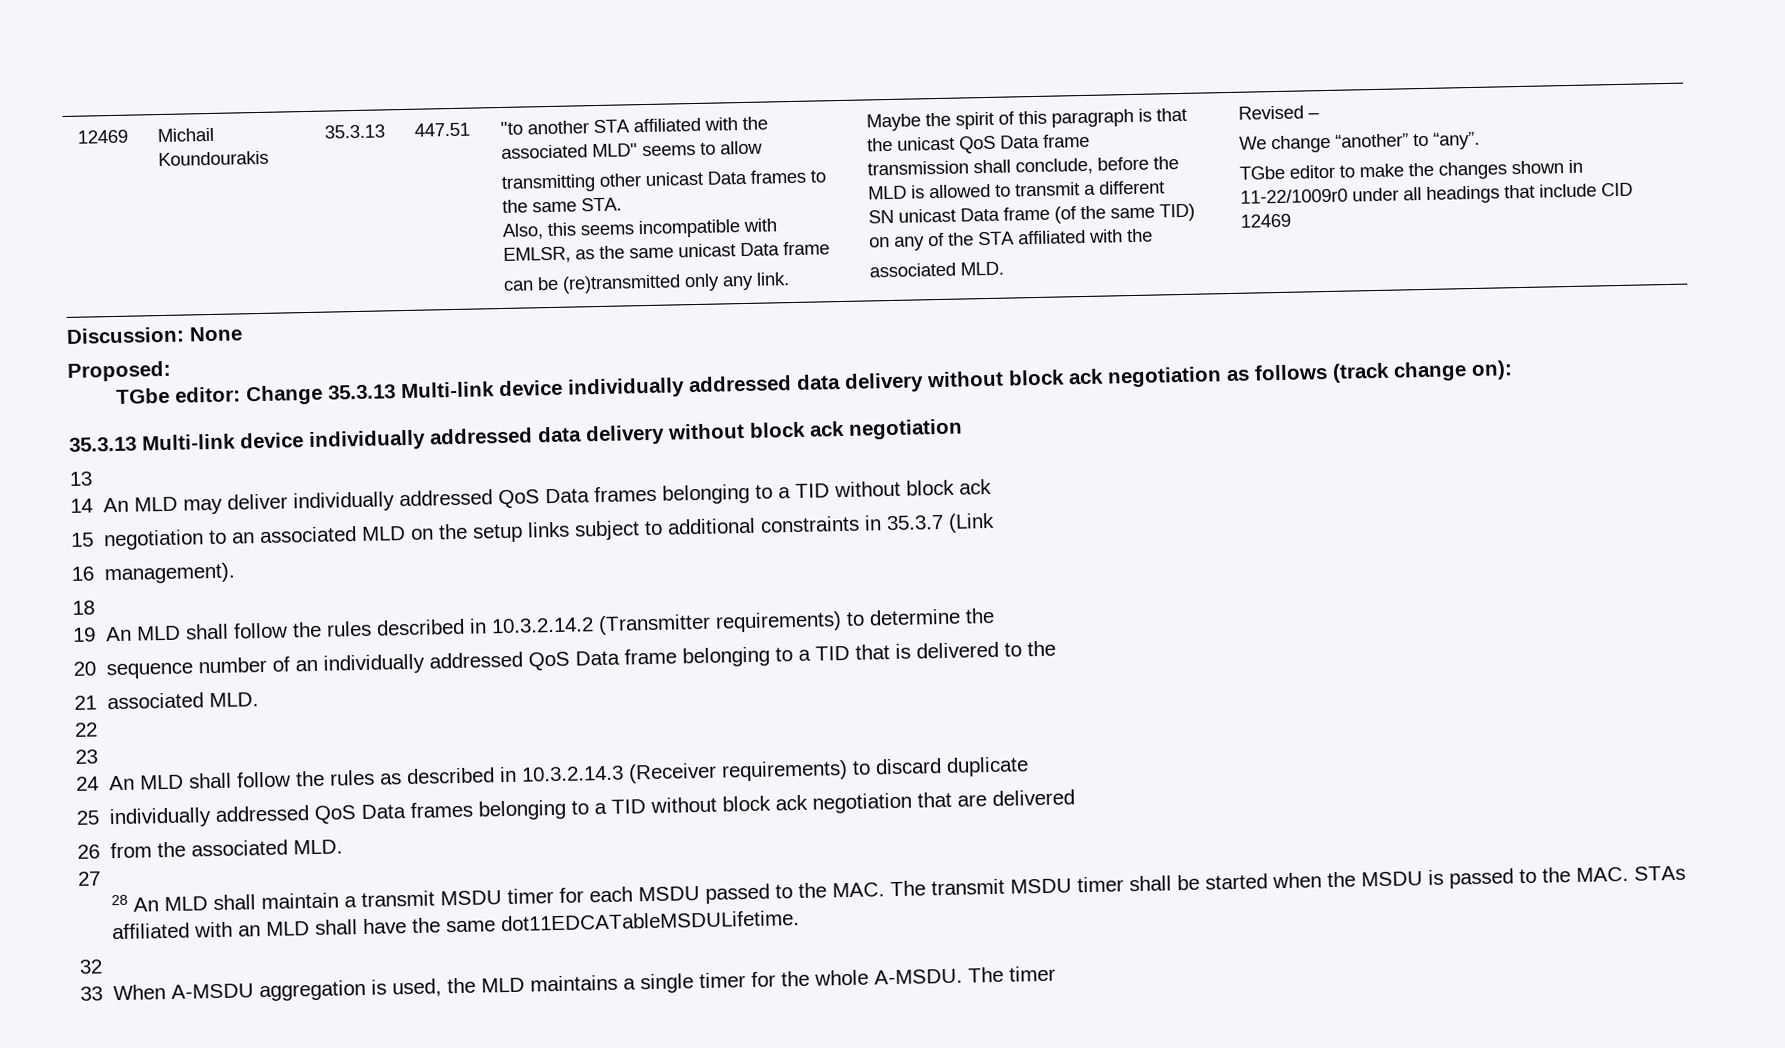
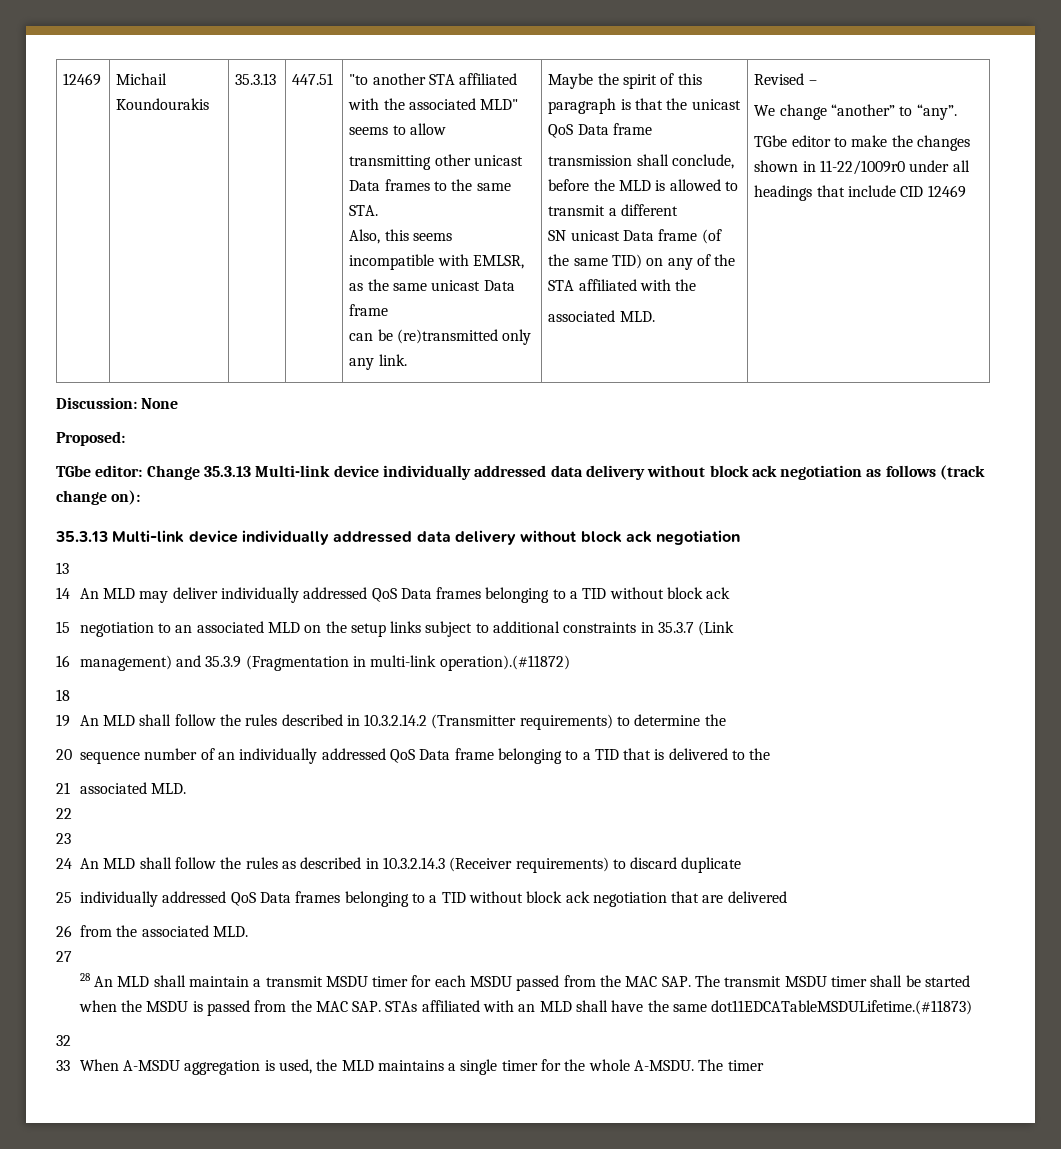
[104,562,237,585] management). -> [79,655,570,671] management) and 35.3.9 (Fragmentation in multi-link operation).(#11872)
[775,882,886,899] to the MAC. -> [563,975,691,987] from the MAC SAP.
[1519,866,1630,884] to the MAC. -> [254,1000,382,1012] from the MAC SAP.
[500,909,801,932] dot11EDCATableMSDULifetime. -> [711,1000,973,1015] dot11EDCATableMSDULifetime.(#11873)

